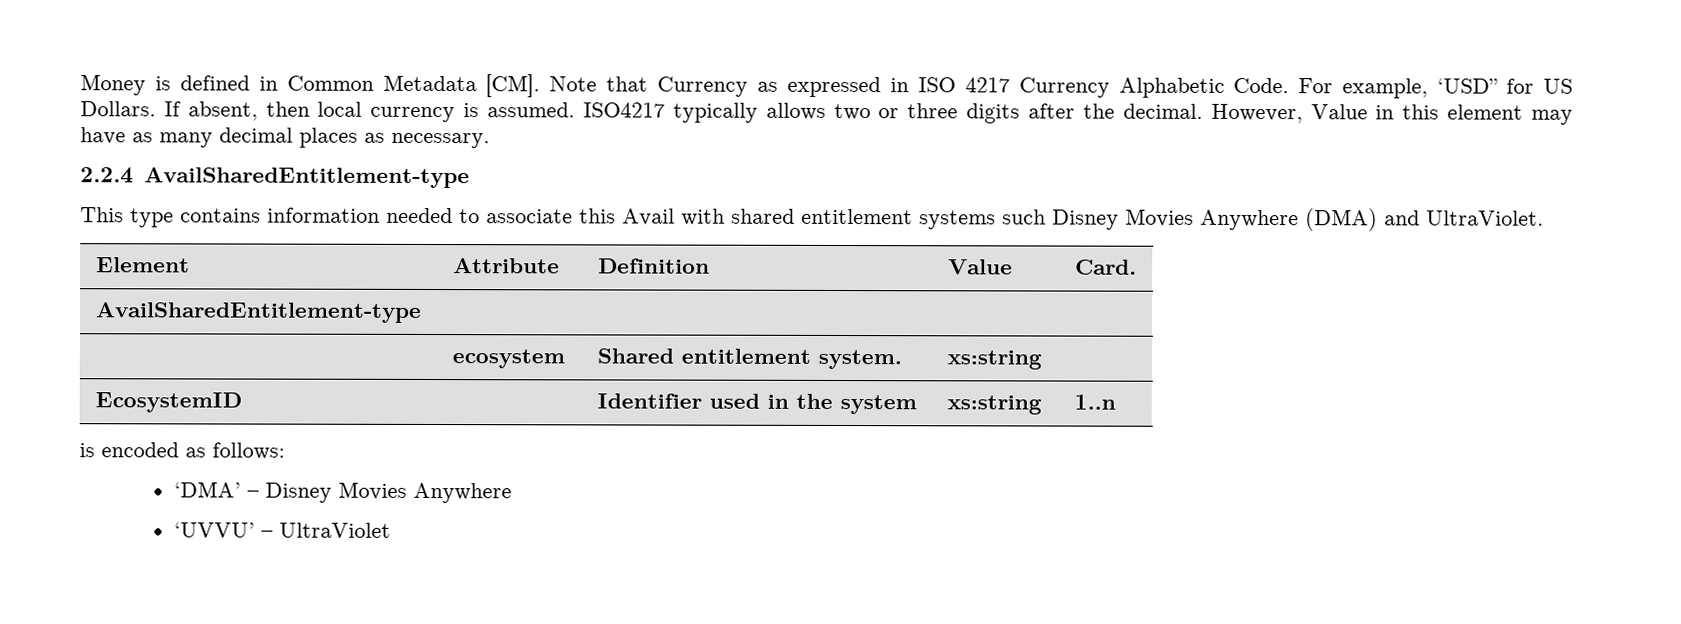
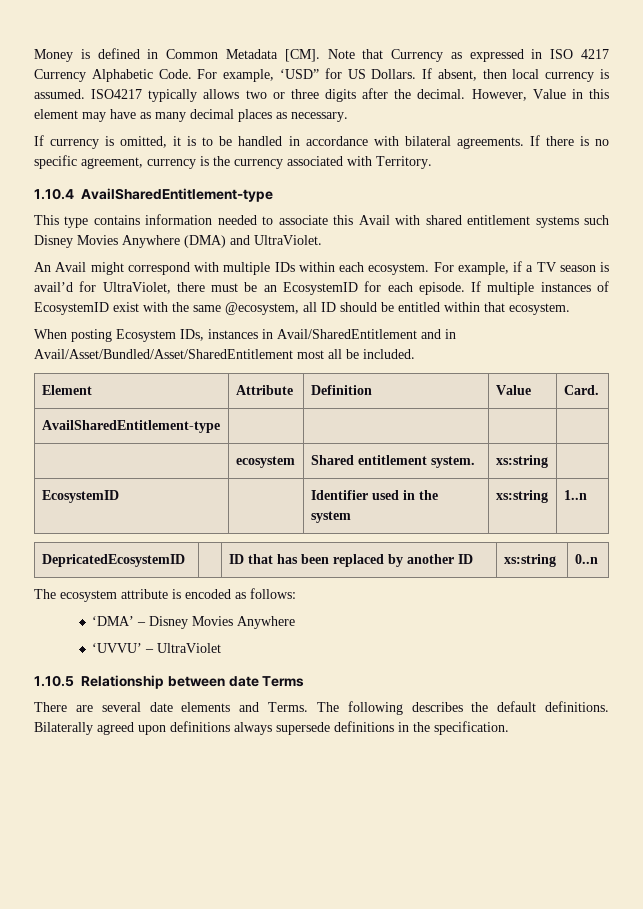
[80,167,134,184] 2.2.4 -> [34,135,609,149] [34,155,432,169] [34,188,74,200] If currency is omitted, it is to be handled in accordance with bilateral agreements. If there is no specific agreement, currency is the currency associated with Territory. // 1.10.4
(1544, 218) none -> [34,261,609,275] [34,281,609,295] [34,302,570,315] [34,329,456,342] [34,349,415,359] // An Avail might correspond with multiple IDs within each ecosystem. For example, if a TV season is avail’d for UltraViolet, there must be an EcosystemID for each episode. If multiple instances of EcosystemID exist with the same @ecosystem, all ID should be entitled within that ecosystem. // When posting Ecosystem IDs, instances in Avail/SharedEntitlement and in Avail/Asset/Bundled/Asset/SharedEntitlement most all be included.
(1116, 402) // -> [41,554,185,567] [228,554,473,567] [503,554,556,567] [574,554,598,564] [34,589,168,602] // DepricatedEcosystemID | | ID that has been replaced by another ID | xs:string | 0..n // The ecosystem attribute
(391, 530) none -> [34,675,305,689] [34,701,609,715] [34,721,509,735] // 1.10.5 Relationship between date Terms // There are several date elements and Terms. The following describes the default definitions. Bilaterally agreed upon definitions always supersede definitions in the specification.

